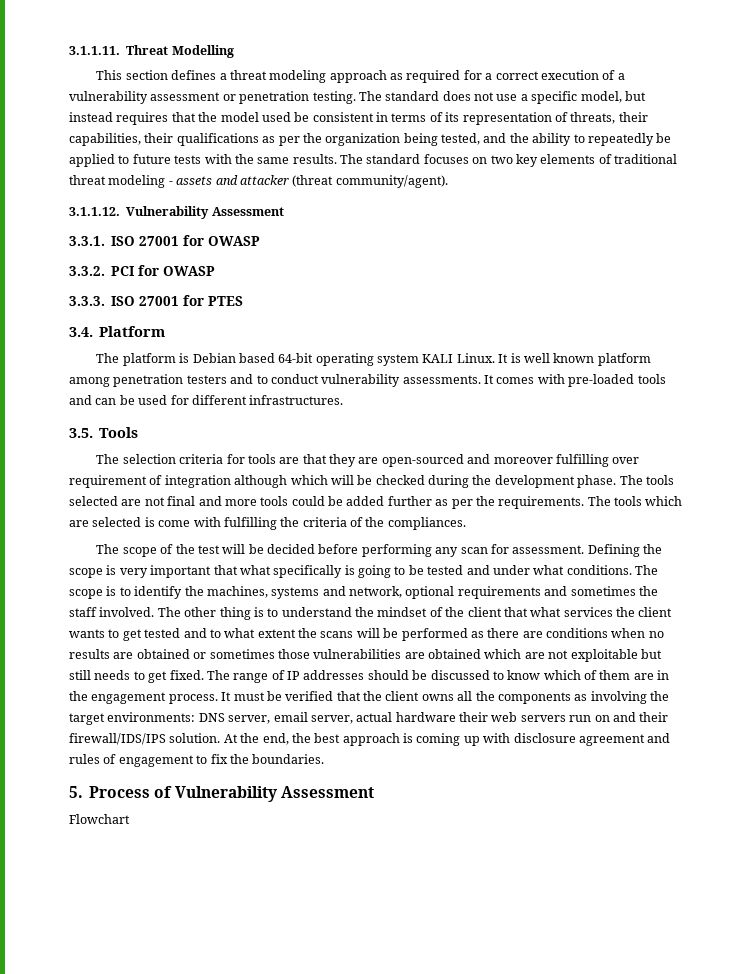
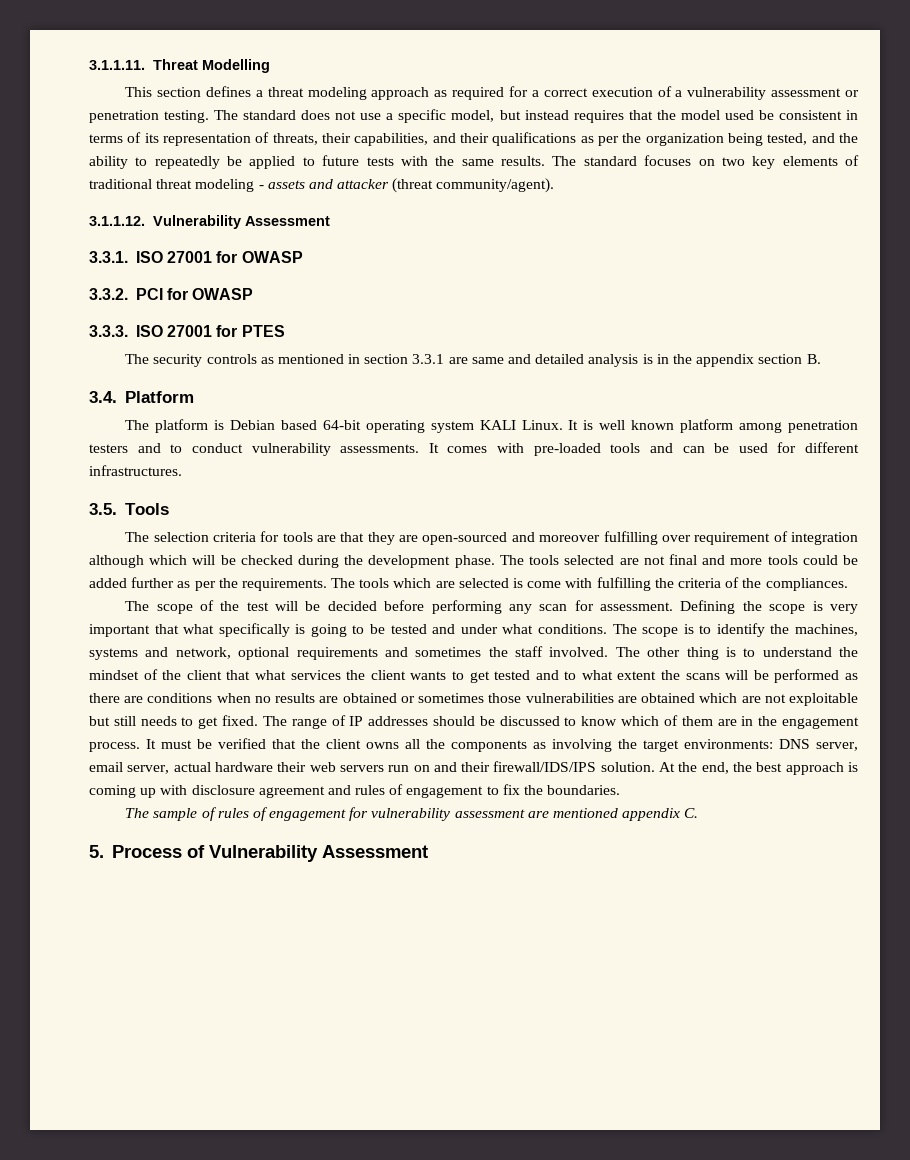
(141, 139) none -> [432,133,456,143] and
(244, 301) none -> [125,354,821,367] // The security controls as mentioned in section 3.3.1 are same and detailed analysis is in the appendix section B.
(325, 759) none -> [125,807,699,821] // The sample of rules of engagement for vulnerability assessment are mentioned appendix C.
[69,814,130,824] // Flowchart -> (428, 851) none

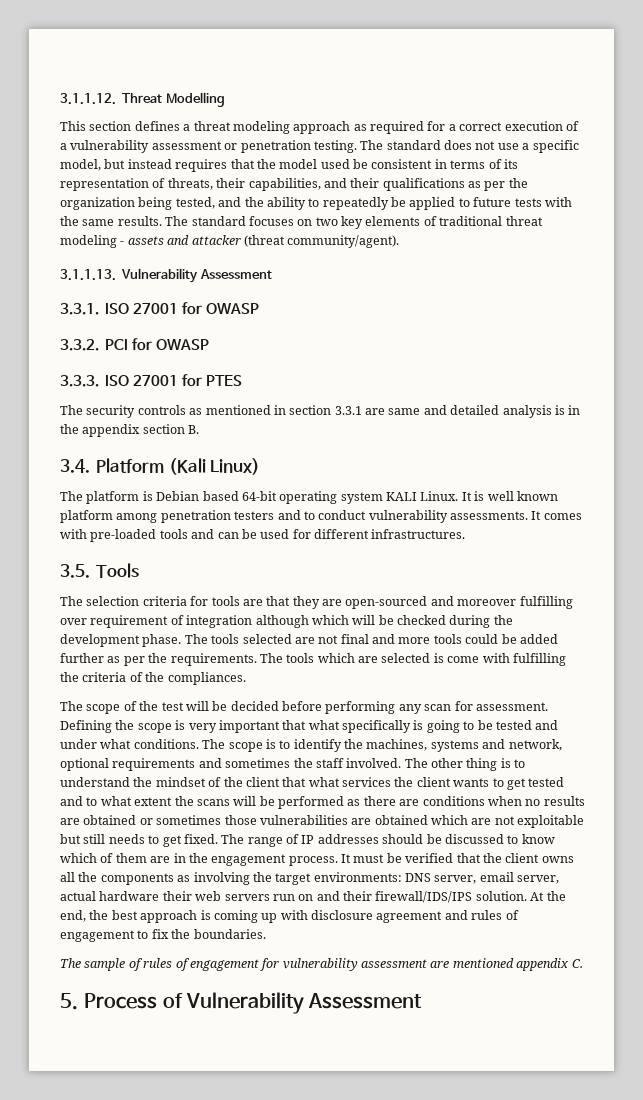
[89,60,145,70] 3.1.1.11. -> [60,93,116,105] 3.1.1.12.
[89,216,145,226] 3.1.1.12. -> [60,269,116,281] 3.1.1.13.
(194, 397) none -> [168,458,261,475] (Kali Linux)

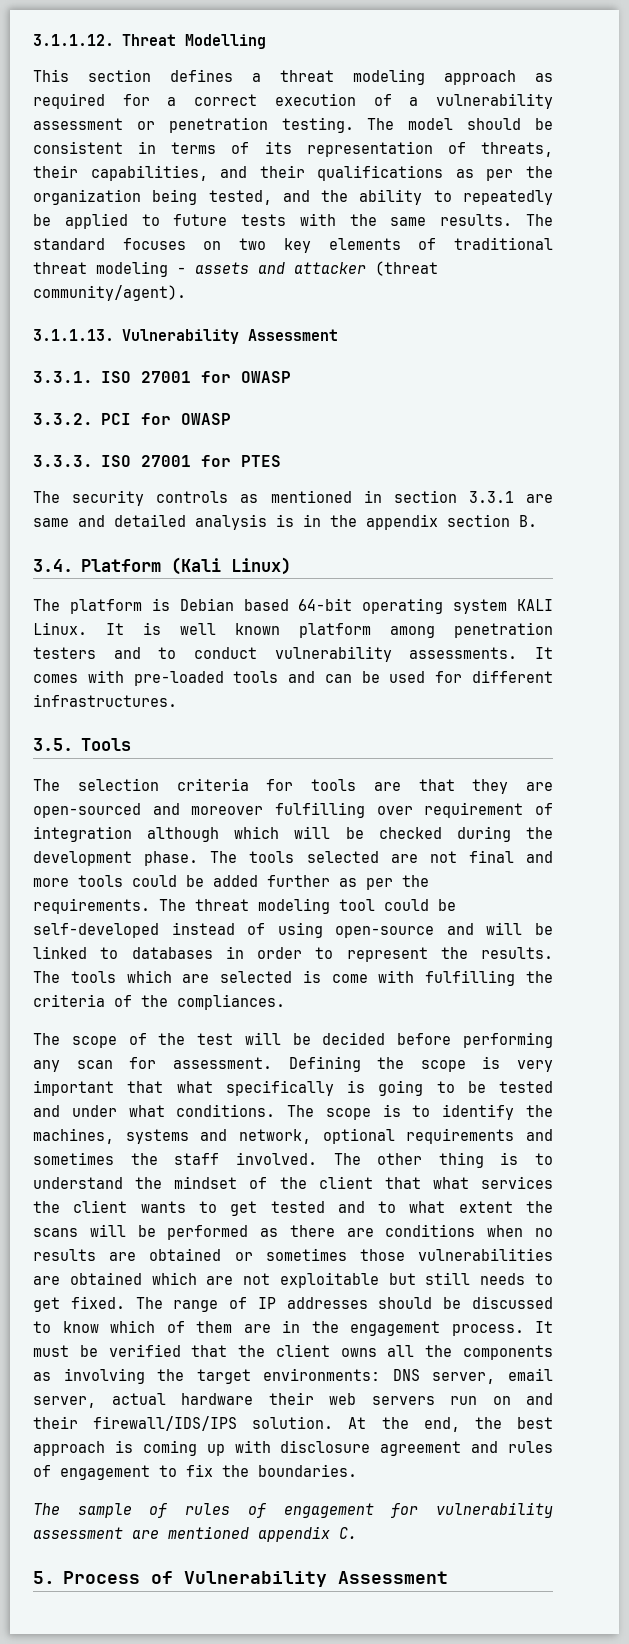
[386,140,579,153] [60,159,350,172] standard does not use a specific model, but instead requires that the model used -> [408,118,522,130] model should
(283, 658) none -> [195,898,456,914] [33,922,553,938] [33,946,553,962] [33,971,60,983] threat modeling tool could be self-developed instead of using open-source and will be linked to databases in order to represent the results. The

